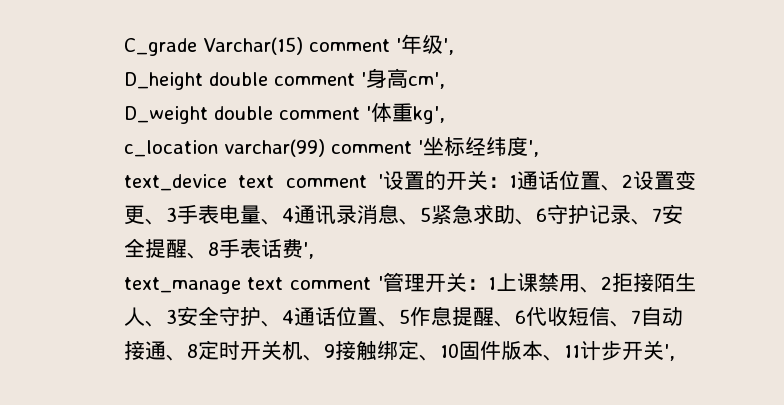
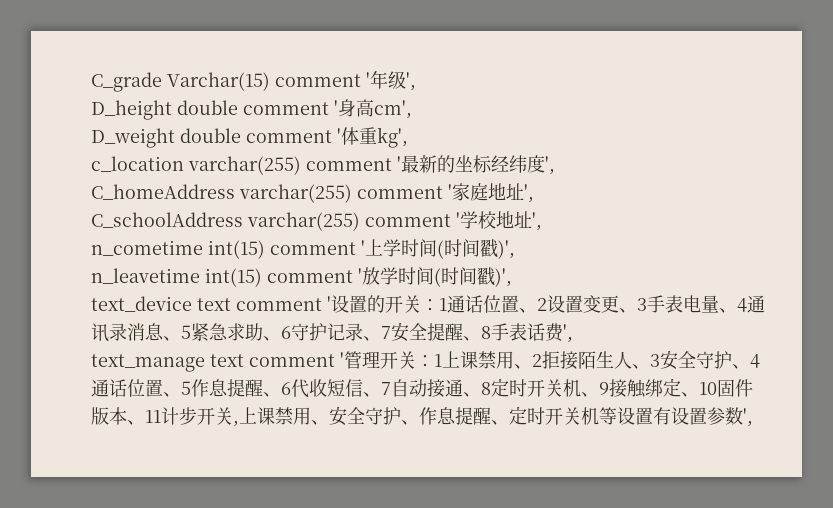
[223,139,423,157] varchar(99) comment ' -> [188,155,456,175] varchar(255) comment '最新的
(539, 148) none -> [91,183,535,203] [91,211,543,231] [91,239,516,259] [91,267,513,287] // C_homeAddress varchar(255) comment '家庭地址', // C_schoolAddress varchar(255) comment '学校地址', // n_cometime int(15) comment '上学时间(时间戳)', // n_leavetime int(15) comment '放学时间(时间戳)',
(664, 350) none -> [233,406,744,427] ,上课禁用、安全守护、作息提醒、定时开关机等设置有设置参数

